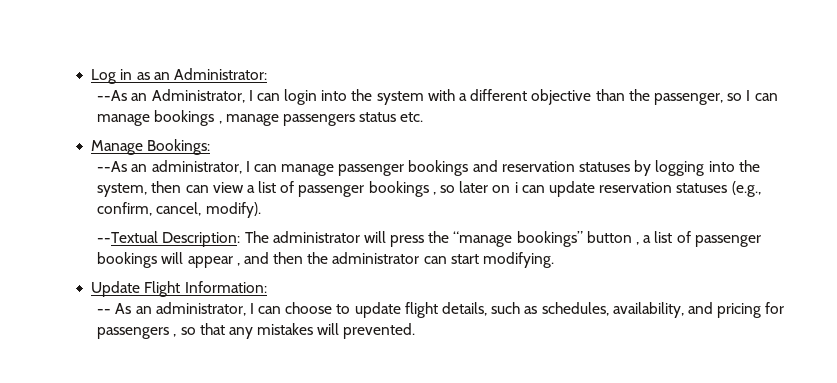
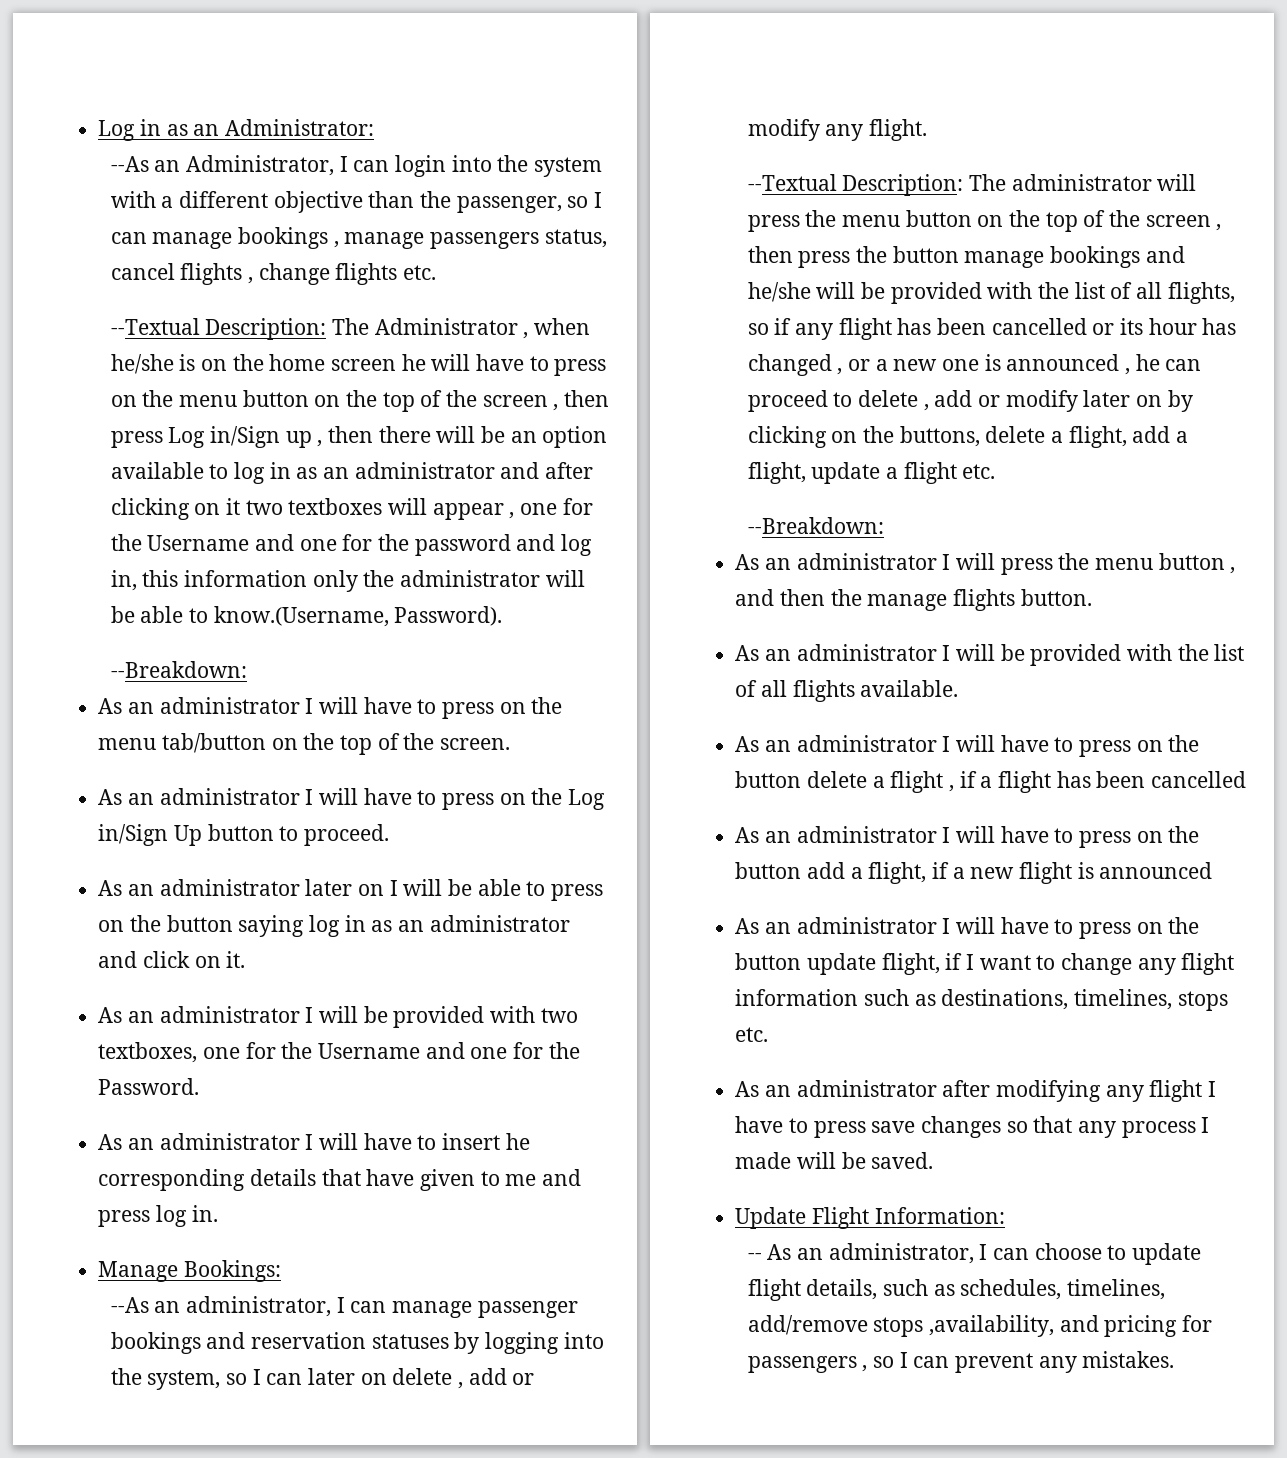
[359,112,424,122] status etc. -> [544,229,607,248] [110,263,436,285] [110,318,590,340] [110,354,607,376] [110,390,609,412] [110,426,608,448] [110,462,593,484] [110,498,593,520] [110,534,592,556] [110,570,585,592] [110,606,503,627] [110,661,247,678] [98,697,563,719] [98,733,511,755] [98,788,606,810] [98,824,390,846] [98,879,604,901] [98,915,570,937] [98,951,246,968] [98,1006,578,1028] [98,1042,580,1063] [98,1078,200,1095] [98,1133,530,1150] [98,1169,582,1191] [98,1205,218,1227] status, cancel flights , change flights etc. // --Textual Description: The Administrator , when he/she is on the home screen he will have to press on the menu button on the top of the screen , then press Log in/Sign up , then there will be an option available to log in as an administrator and after clicking on it two textboxes will appear , one for the Username and one for the password and log in, this information only the administrator will be able to know.(Username, Password). // --Breakdown: // As an administrator I will have to press on the menu tab/button on the top of the screen. // As an administrator I will have to press on the Log in/Sign Up button to proceed. // As an administrator later on I will be able to press on the button saying log in as an administrator and click on it. // As an administrator I will be provided with two textboxes, one for the Username and one for the Password. // As an administrator I will have to insert he corresponding details that have given to me and press log in.
[151,181,761,197] [97,202,261,218] then can view a list of passenger bookings , so later on i can update reservation statuses (e.g., confirm, cancel, modify). -> [225,1368,535,1389] [747,119,927,141] so I can later on delete , add or modify any flight.
[453,231,761,247] [97,252,555,268] “manage bookings” button , a list of passenger bookings will appear , and then the administrator can start modifying. -> [841,210,1222,232] [747,246,1185,268] [747,282,1235,304] [747,318,1237,340] [747,354,1202,376] [747,390,1193,412] [747,426,1188,448] [747,462,996,484] [747,517,884,534] [735,553,1236,575] [735,589,1092,611] [735,644,1245,666] [735,680,959,702] [735,735,1200,757] [735,771,1247,793] [735,826,1200,848] [735,862,1213,884] [735,917,1200,939] [735,953,1235,975] [735,989,1228,1011] [735,1027,769,1042] [735,1080,1217,1102] [735,1116,1210,1138] [735,1152,934,1169] menu button on the top of the screen , then press the button manage bookings and he/she will be provided with the list of all flights, so if any flight has been cancelled or its hour has changed , or a new one is announced , he can proceed to delete , add or modify later on by clicking on the buttons, delete a flight, add a flight, update a flight etc. // --Breakdown: // As an administrator I will press the menu button , and then the manage flights button. // As an administrator I will be provided with the list of all flights available. // As an administrator I will have to press on the button delete a flight , if a flight has been cancelled // As an administrator I will have to press on the button add a flight, if a new flight is announced // As an administrator I will have to press on the button update flight, if I want to change any flight information such as destinations, timelines, stops etc. // As an administrator after modifying any flight I have to press save changes so that any process I made will be saved.
[612,302,684,318] availability, -> [1066,1279,1165,1300] [747,1315,1054,1337] timelines, add/remove stops ,availability,
[199,323,416,339] that any mistakes will prevented. -> [899,1351,1175,1373] I can prevent any mistakes.

